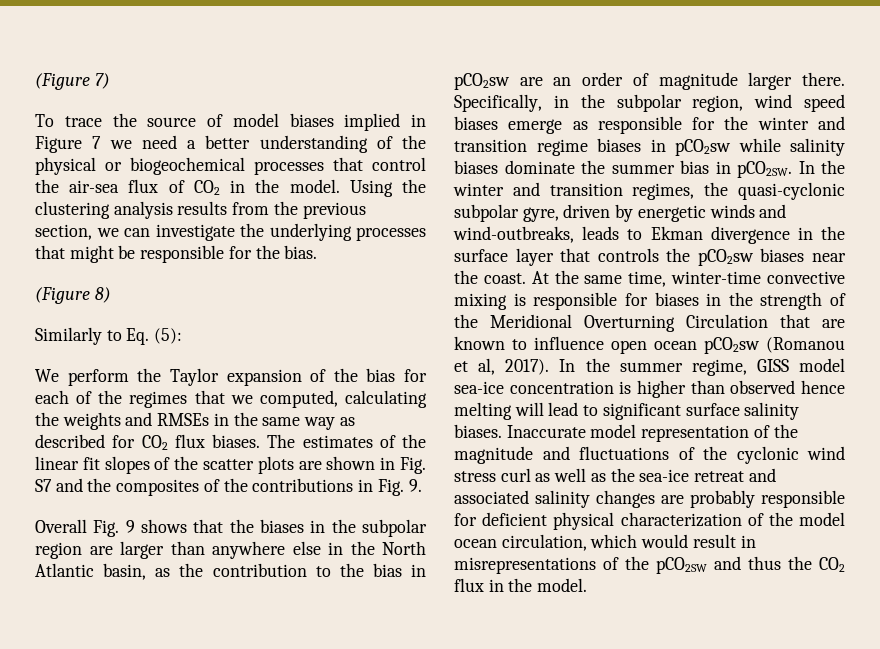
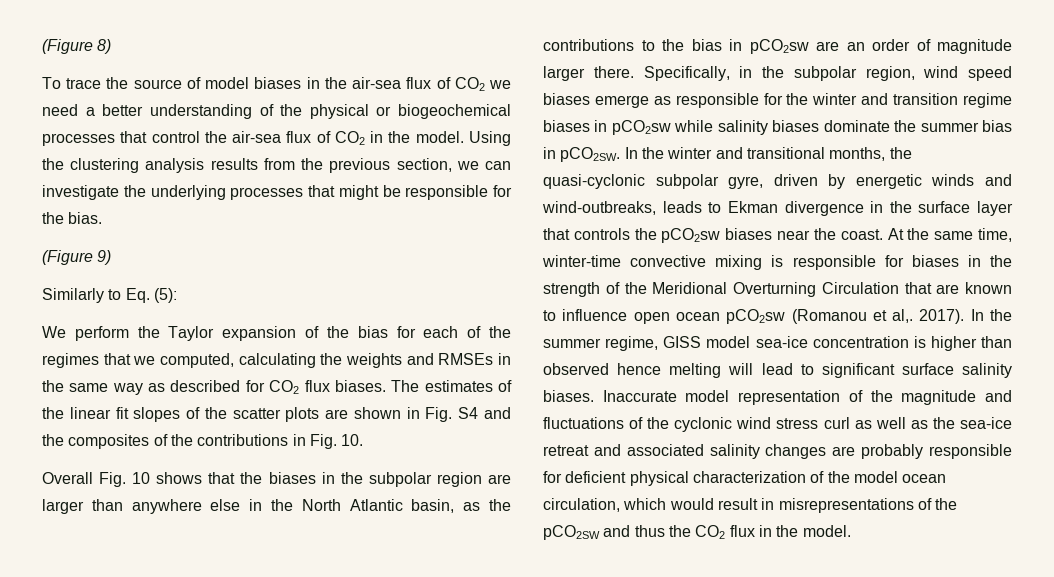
[35,73,110,90] (Figure 7) -> [42,39,112,54] (Figure 8)
[344,113,426,131] [35,136,102,153] implied in Figure 7 -> [306,77,485,91] in the air-sea flux of CO2
[94,287,111,303] 8) -> [97,250,112,265] 9)
[35,479,52,492] S7 -> [458,407,479,419] S4
[408,479,422,492] 9. -> [341,434,364,446] 10.
[125,520,135,533] 9 -> [132,472,151,484] 10
[212,563,307,577] contribution -> [543,39,634,51] contributions
[549,183,695,200] transition regimes, -> [746,147,886,161] transitional months,
[478,358,496,375] al, -> [892,309,914,323] al,.

